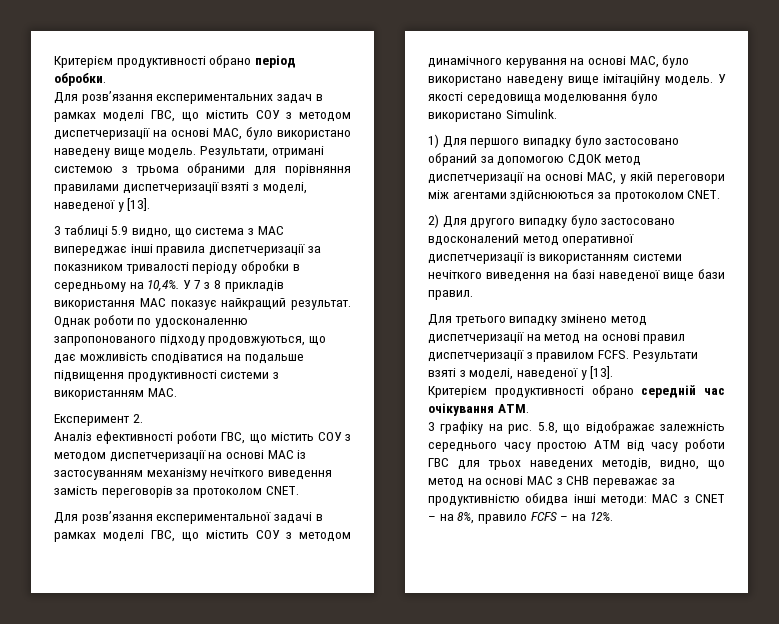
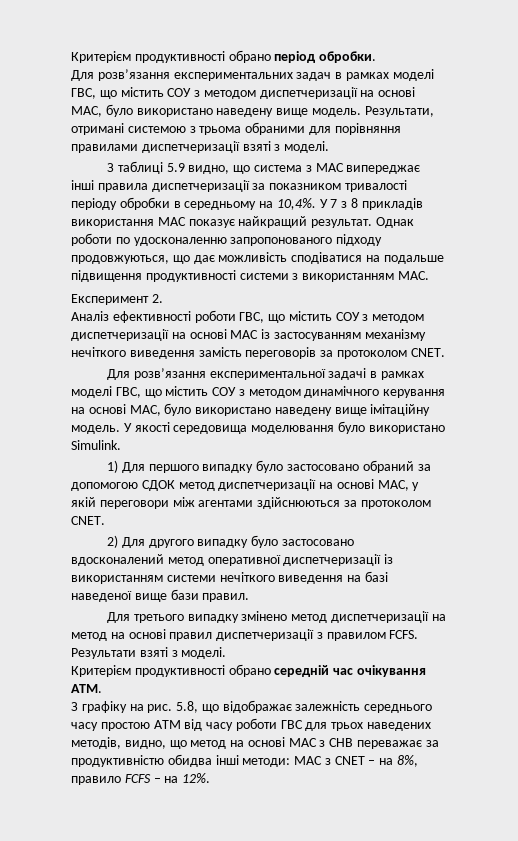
[262,182,307,194] [54,198,151,212] моделі, наведеної у [13]. -> [284,141,330,153] моделі.
[469,366,614,380] моделі, наведеної у [13]. -> [181,647,227,659] моделі.

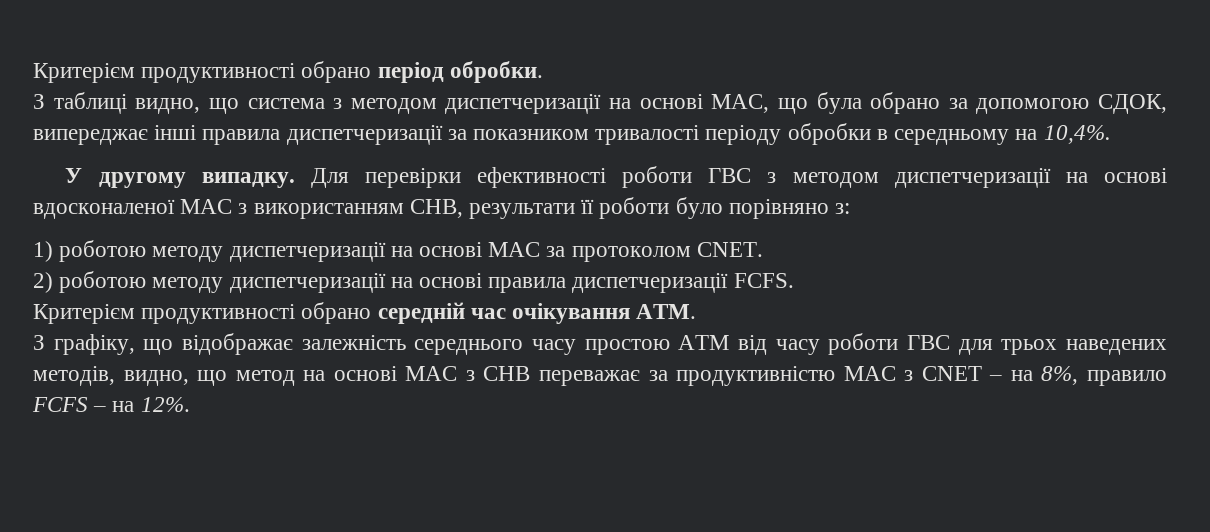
[71,69,434,81] [71,87,192,99] Для розв’язання експериментальних задач в рамках моделі ГВС, що містить СОУ -> [33,92,325,114] З таблиці видно, що система
[105,104,434,117] [71,122,401,135] [71,141,330,153] [107,161,344,174] було використано наведену вище модель. Результати, отримані системою з трьома обраними для порівняння правилами диспетчеризації взяті з моделі. // З таблиці 5.9 видно, що система з МАС -> [777,92,1167,114] що була обрано за допомогою СДОК,
[319,198,423,210] [71,216,414,228] [71,233,383,246] [71,252,444,264] [71,270,429,282] [71,294,163,305] [71,310,425,323] [71,329,426,341] [71,347,445,359] [107,368,425,380] [71,386,446,398] [71,403,431,416] [71,421,445,434] [71,440,121,450] [107,460,431,473] [71,479,420,491] [71,497,431,509] [71,516,105,525] [107,535,355,548] [71,554,394,566] [71,571,388,584] [71,589,250,602] [107,611,446,623] [71,629,419,641] [71,647,227,659] У 7 з 8 прикладів використання МАС показує найкращий результат. Однак роботи по удосконаленню запропонованого підходу продовжуються, що дає можливість сподіватися на подальше підвищення продуктивності системи з використанням МАС. // Експеримент 2. // Аналіз ефективності роботи ГВС, що містить СОУ з методом диспетчеризації на основі МАС із застосуванням механізму нечіткого виведення замість переговорів за протоколом CNET. // Для розв’язання експериментальної задачі в рамках моделі ГВС, що містить СОУ з методом динамічного керування на основі МАС, було використано наведену вище імітаційну модель. У якості середовища моделювання було використано Simulink. // 1) Для першого випадку було застосовано обраний за допомогою СДОК метод диспетчеризації на основі МАС, у якій переговори між агентами здійснюються за протоколом CNET. // 2) Для другого випадку було застосовано вдосконалений метод оперативної диспетчеризації із використанням системи нечіткого виведення на базі наведеної вище бази правил. // Для третього випадку змінено метод диспетчеризації на метод на основі правил диспетчеризації з правилом FCFS. Результати взяті з моделі. -> [65,166,1167,188] [33,197,851,219] [33,240,763,262] [33,271,794,293] // У другому випадку. Для перевірки ефективності роботи ГВС з методом диспетчеризації на основі вдосконаленої МАС з використанням СНВ, результати її роботи було порівняно з: // 1) роботою методу диспетчеризації на основі МАС за протоколом CNET. // 2) роботою методу диспетчеризації на основі правила диспетчеризації FCFS.
[81,701,199,713] графіку на рис. 5.8, -> [53,334,135,355] графіку,
[167,754,291,767] обидва інші методи: -> (836, 376) none

